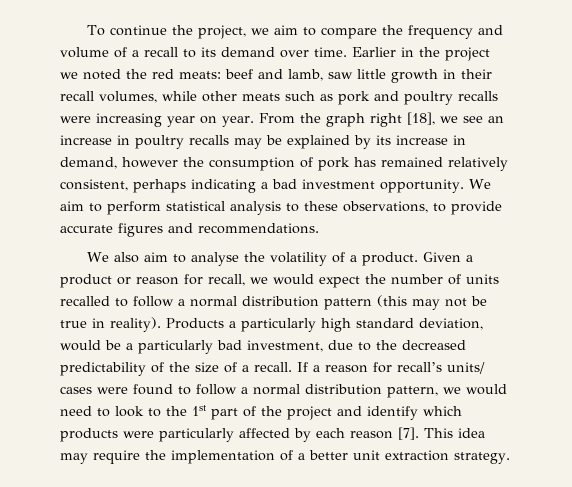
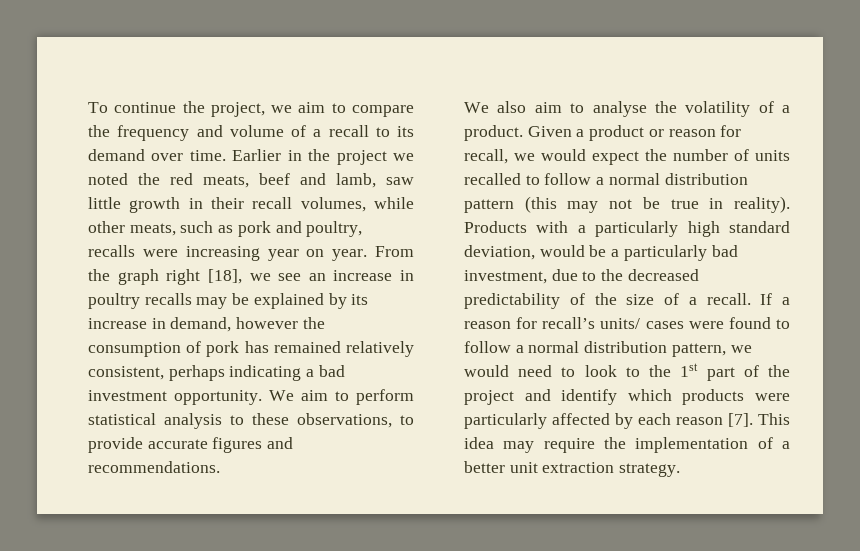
[179,71,221,79] meats: -> [203,175,249,188] meats,
[242,93,280,101] meats -> [129,223,176,236] meats,
[404,91,453,105] poultry -> [306,221,363,237] poultry,
(224, 323) none -> [536,221,569,233] with

